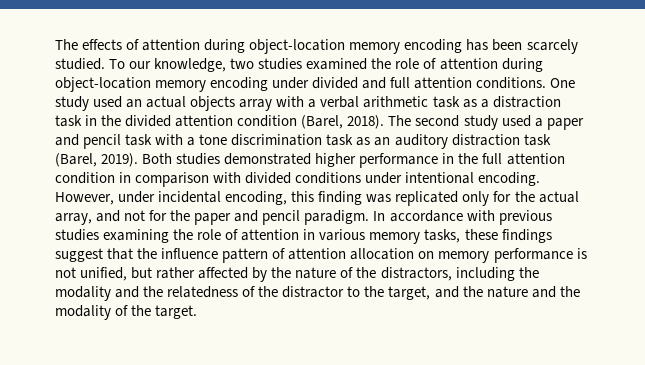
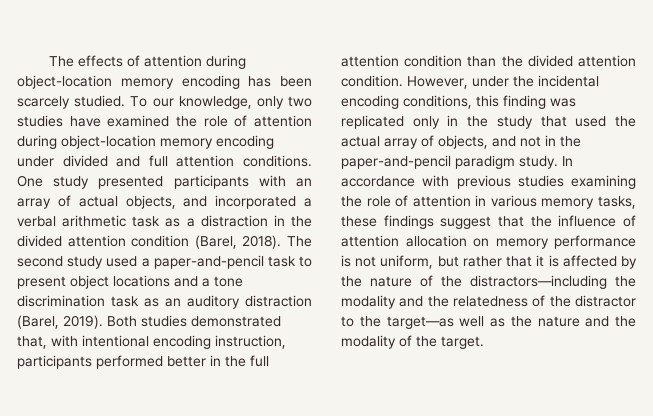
(227, 65) none -> [256,96,284,109] only
(303, 64) none -> [69,116,101,127] have
[93,96,305,111] used an actual objects array with -> [98,175,312,189] [17,195,297,209] presented participants with an array of actual objects, and incorporated
[55,115,82,127] task -> (268, 221) none
[546,118,584,130] [55,134,184,149] paper and pencil task with -> [153,255,312,269] [17,275,198,289] paper-and-pencil task to present object locations and
[523,134,551,146] task -> (312, 301) none
[315,153,439,168] higher performance -> [17,335,286,349] [17,355,206,369] that, with intentional encoding instruction, participants performed better
[119,172,541,187] [55,191,288,205] in comparison with divided conditions under intentional encoding. However, under incidental encoding, -> [467,55,636,67] [341,75,599,89] [341,95,472,109] than the divided attention condition. However, under the incidental encoding conditions,
[493,191,579,203] [55,210,370,225] for the actual array, and not for the paper and pencil paradigm. -> [447,115,636,129] [341,135,581,149] [341,155,558,169] in the study that used the actual array of objects, and not in the paper-and-pencil paradigm study.
[222,248,269,263] pattern -> (617, 221) none
[80,267,128,281] unified, -> [380,255,434,269] uniform,
(196, 273) none -> [506,255,559,267] that it is
[380,267,515,281] distractors, including -> [470,275,607,289] distractors—including
[388,286,459,300] target, and -> [386,316,505,329] target—as well as

